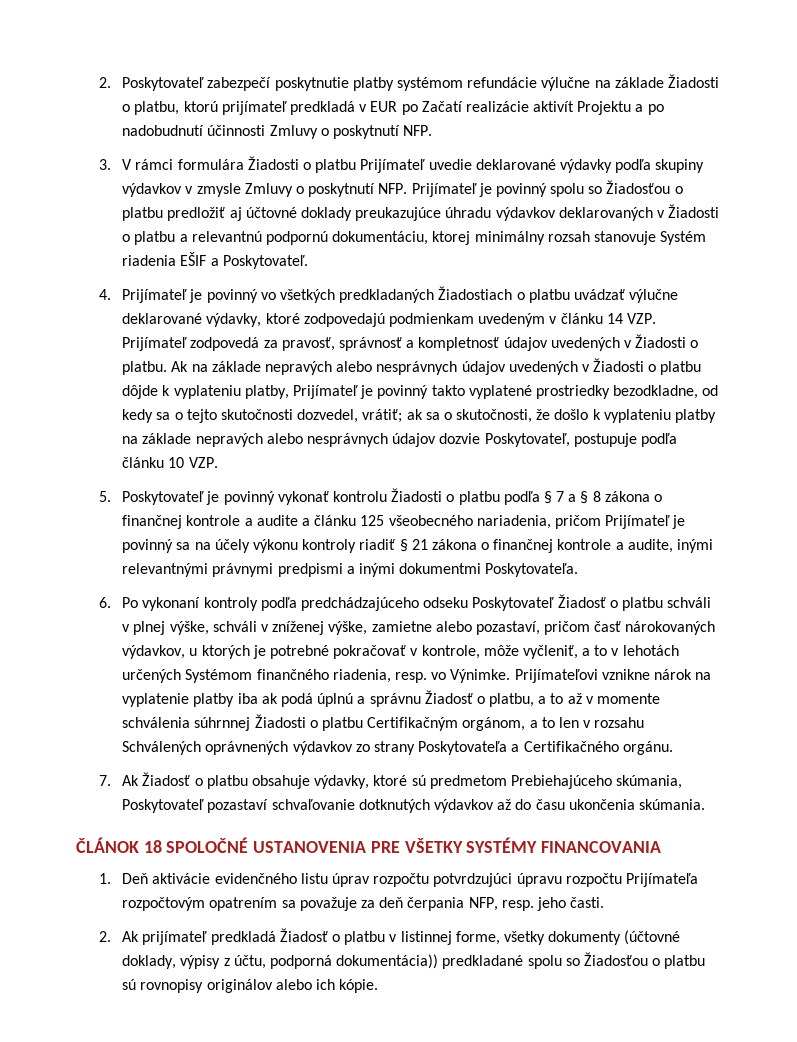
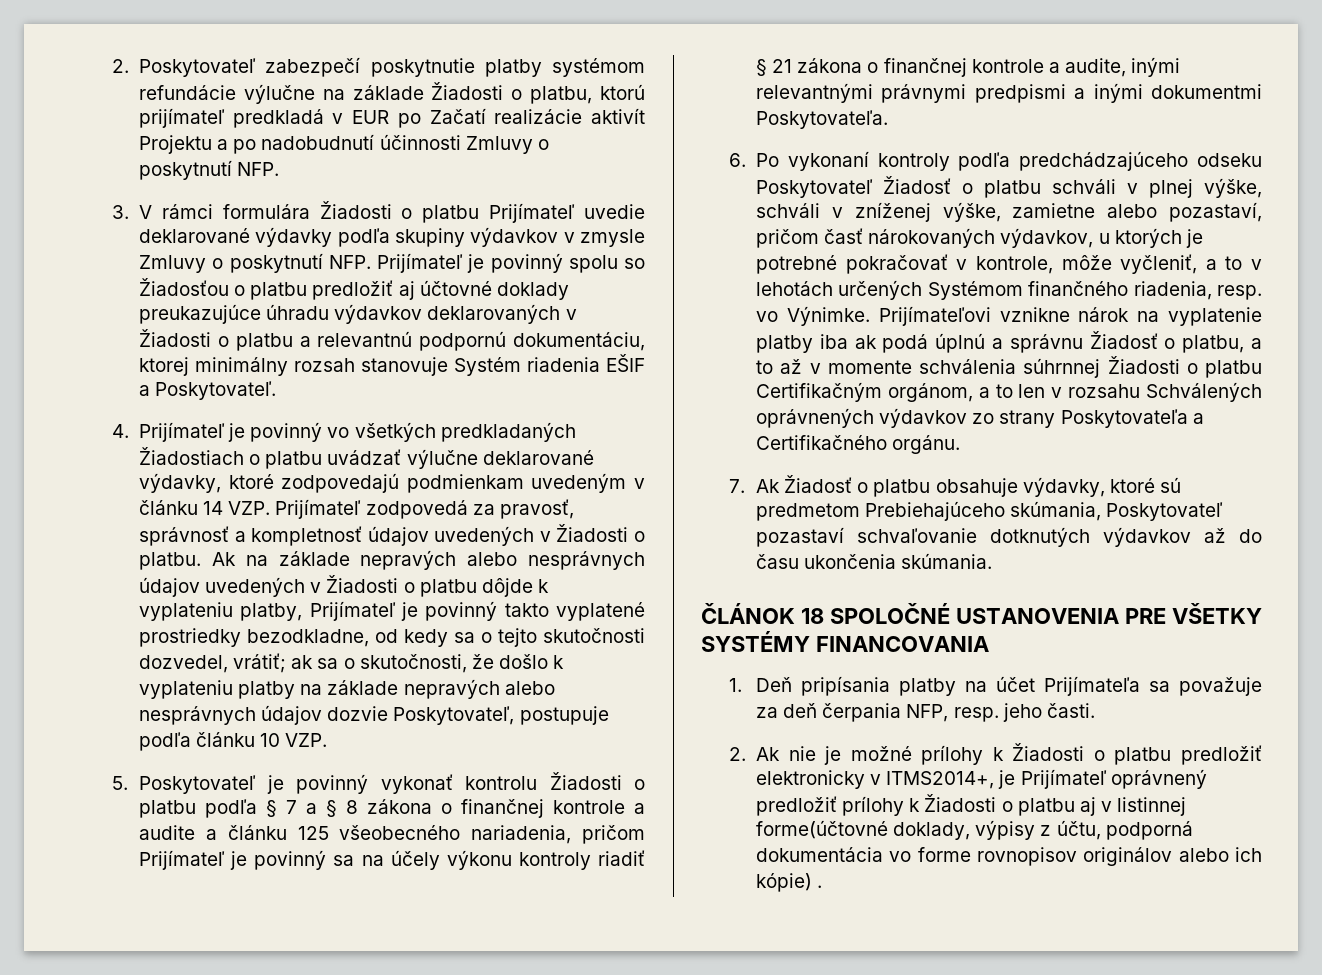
[152,873,698,887] [122,897,278,911] aktivácie evidenčného listu úprav rozpočtu potvrdzujúci úpravu rozpočtu Prijímateľa rozpočtovým opatrením -> [801,676,1141,696] pripísania platby na účet Prijímateľa
[142,928,681,945] prijímateľ predkladá Žiadosť o platbu v listinnej forme, všetky dokumenty (účtovné -> [788,743,1262,765] [756,769,1207,789] [756,794,1187,816] [756,820,889,839] nie je možné prílohy k Žiadosti o platbu predložiť elektronicky v ITMS2014+, je Prijímateľ oprávnený predložiť prílohy k Žiadosti o platbu aj v listinnej forme(účtovné
[336,952,706,969] [122,979,204,993] dokumentácia)) predkladané spolu so Žiadosťou o platbu sú rovnopisy -> [756,847,1078,866] dokumentácia vo forme rovnopisov
[339,979,379,993] kópie. -> [756,873,823,892] kópie) .

